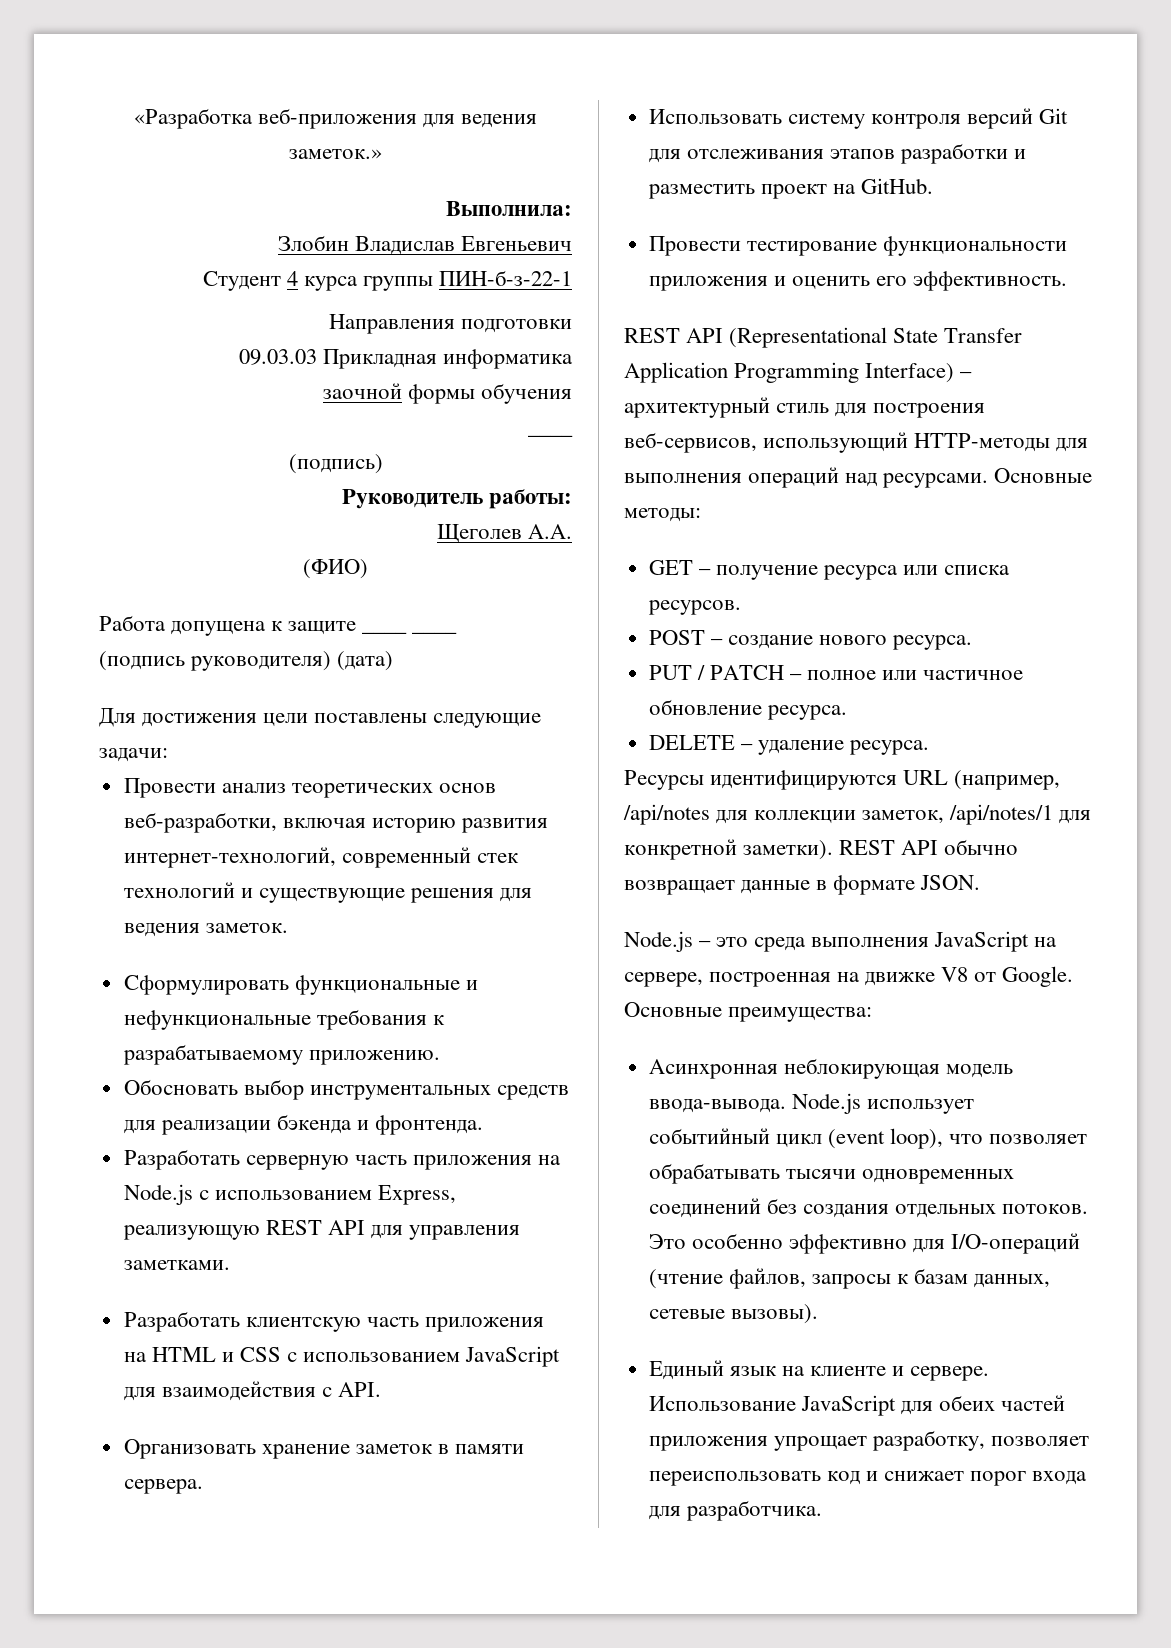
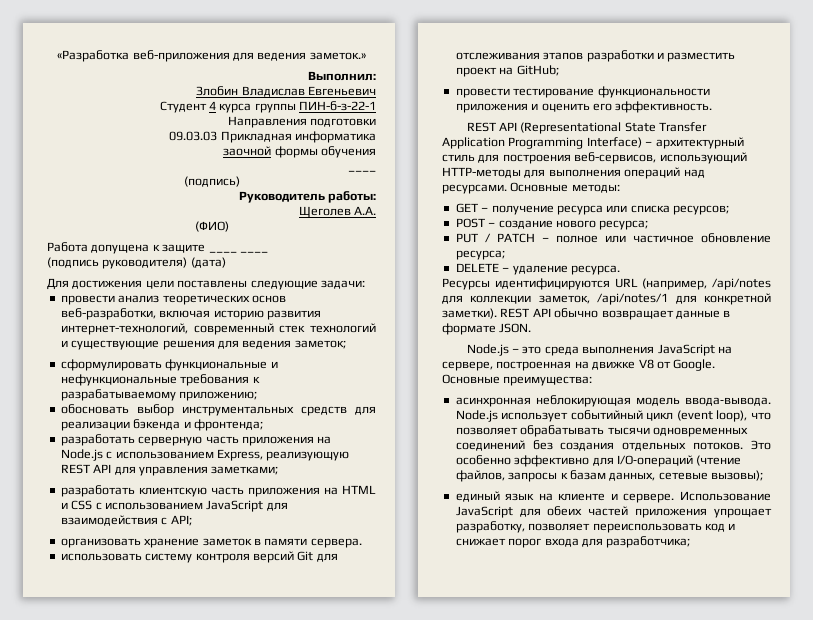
[446,201,572,216] Выполнила: -> [308,71,376,81] Выполнил:
[123,778,216,798] Провести -> [60,295,115,305] провести
[205,923,288,933] [123,975,289,995] заметок. // Сформулировать -> [294,340,346,349] [60,359,162,371] заметок; // сформулировать
[308,1050,440,1065] [123,1079,238,1095] приложению. // Обосновать -> [179,391,258,401] [60,404,129,414] приложению; // обосновать
[375,1115,484,1135] [123,1149,240,1170] фронтенда. // Разработать -> [193,419,263,431] [60,434,135,446] фронтенда; // разработать
[123,1260,230,1270] [123,1311,240,1332] заметками. // Разработать -> [211,466,279,475] [60,485,135,497] заметками; // разработать
[337,1382,381,1397] [123,1439,256,1459] API. // Организовать -> [170,515,192,526] [60,538,141,548] API; // организовать
[648,109,782,124] Использовать -> [60,553,142,561] использовать
[860,178,933,194] [648,236,741,256] GitHub. // Провести -> [516,65,559,76] [455,88,510,98] GitHub; // провести
[647,600,741,615] ресурсов. -> [673,205,729,215] ресурсов;
[892,635,973,650] ресурса. -> [599,220,649,230] ресурса;
[766,705,847,720] ресурса. -> [455,250,505,260] ресурса;
[648,1059,778,1079] Асинхронная -> [455,397,531,407] асинхронная
[730,1304,818,1324] [648,1360,724,1380] вызовы). // Единый -> [711,470,763,481] [455,491,500,502] вызовы); // единый
[685,1500,822,1521] разработчика. -> [606,536,691,548] разработчика;

